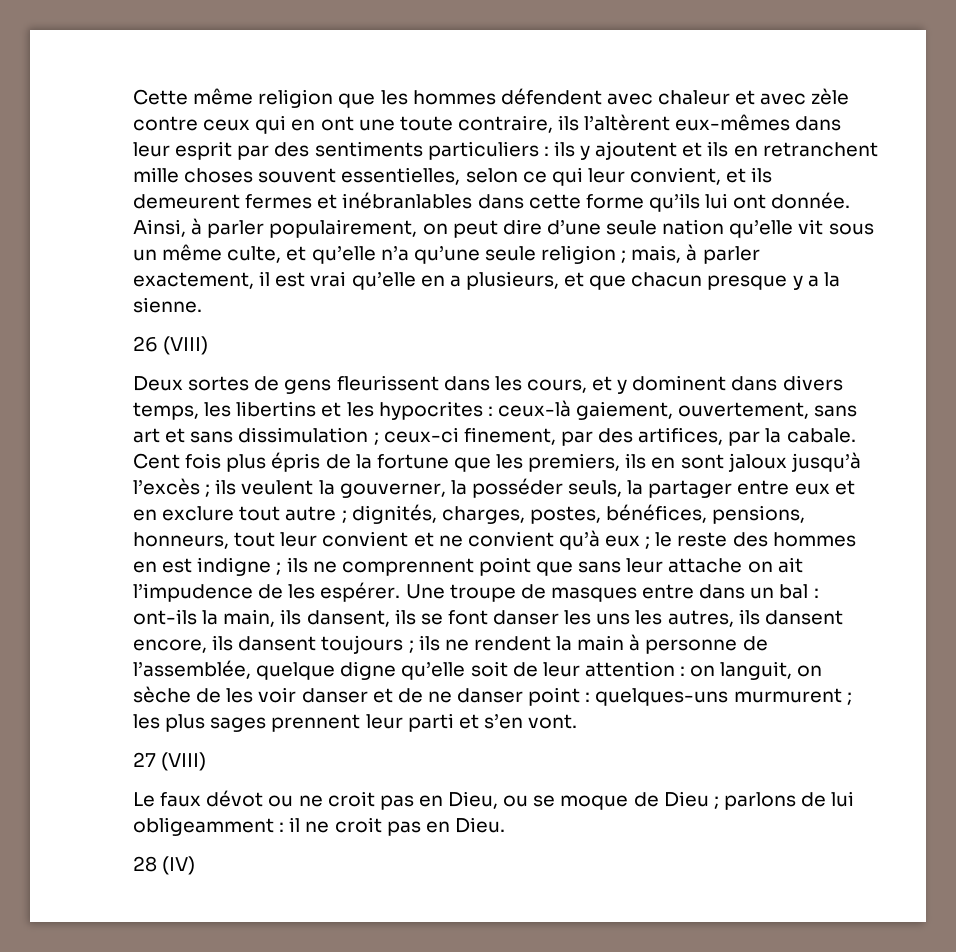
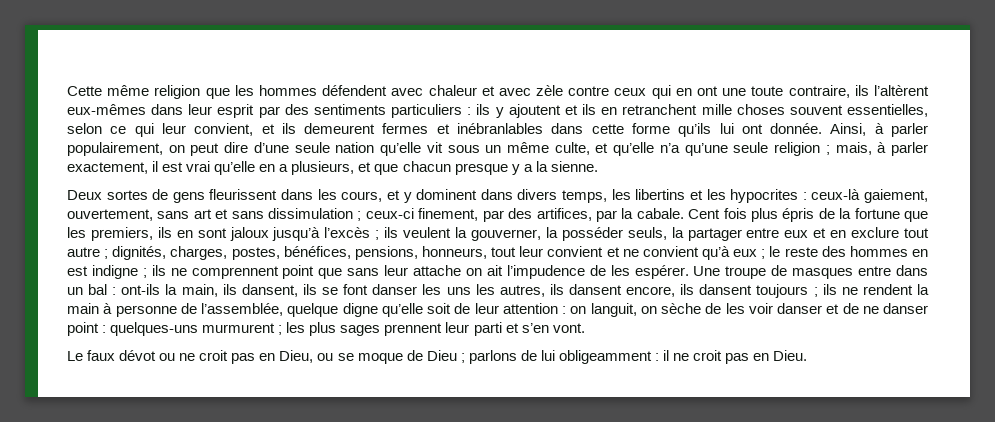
[133,336,209,355] // 26 (VIII) -> (598, 166) none
[133,752,207,771] // 27 (VIII) -> (585, 328) none
[133,856,196,875] // 28 (IV) -> (808, 355) none

